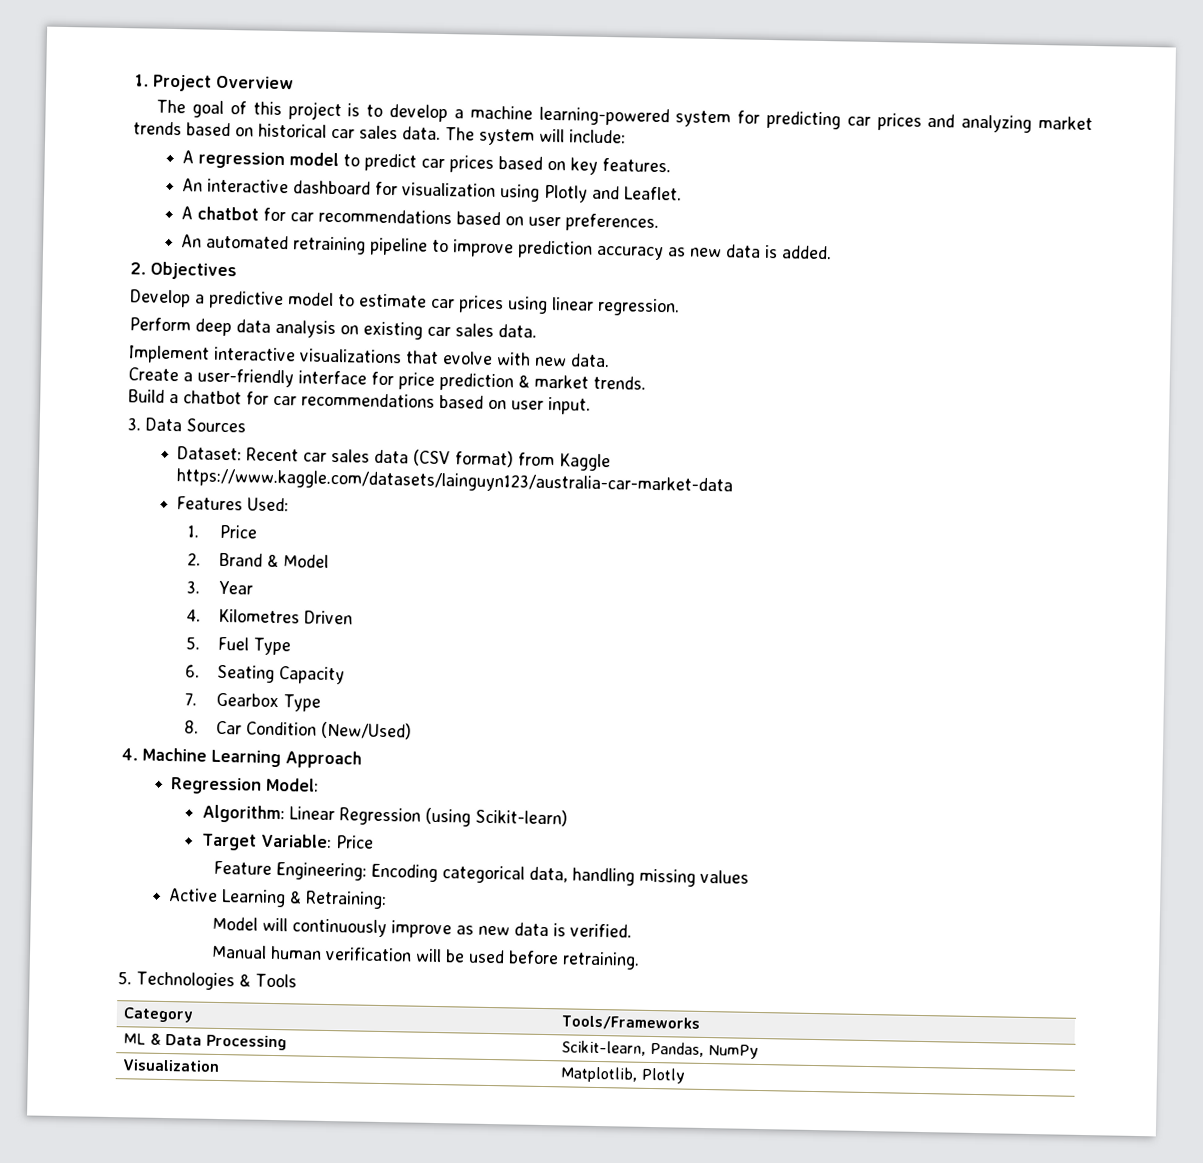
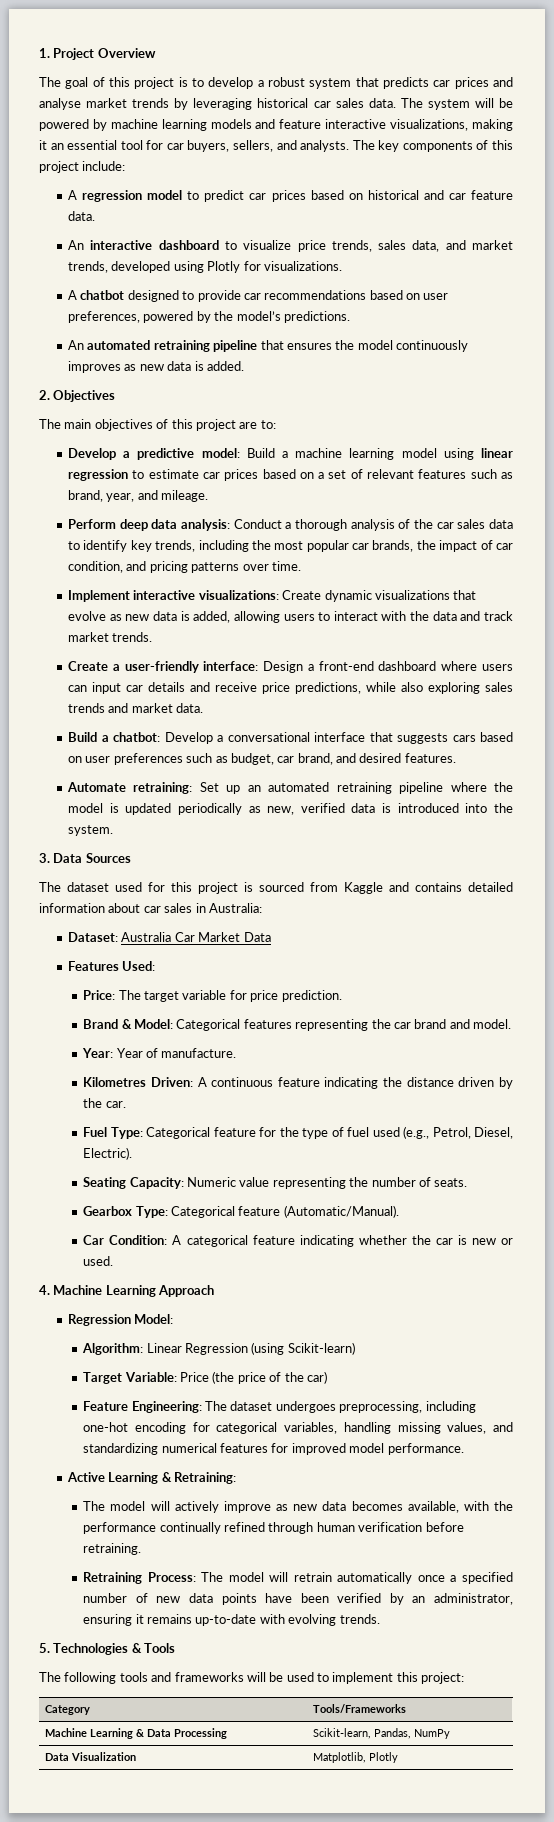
[469,105,841,130] machine learning-powered system for predicting -> [268,77,429,89] robust system that predicts
[961,114,1033,133] analyzing -> [39,98,81,110] analyse
[186,122,254,137] based on -> [174,98,253,110] by leveraging
(565, 135) none -> [498,98,513,108] [39,119,513,131] [39,140,513,152] [39,161,79,173] be powered by machine learning models and feature interactive visualizations, making it an essential tool for car buyers, sellers, and analysts. The key components of this project
[570,157,672,175] [182,178,683,203] key features. // An interactive dashboard for visualization using Plotly and Leaflet. -> [367,190,514,200] [68,211,96,221] [68,240,513,252] [68,261,342,273] historical and car feature data. // An interactive dashboard to visualize price trends, sales data, and market trends, developed using Plotly for visualizations.
[263,207,660,233] [181,234,665,261] for car recommendations based on user preferences. // An automated retraining pipeline to improve prediction accuracy -> [127,290,449,302] [68,311,350,323] [68,340,469,352] [68,361,122,373] designed to provide car recommendations based on user preferences, powered by the model’s predictions. // An automated retraining pipeline that ensures the model continuously improves
[130,289,680,317] [129,317,537,340] [128,345,610,368] [128,367,646,392] [128,389,591,415] [127,417,246,433] [177,446,612,472] [176,468,734,496] [176,496,290,512] [187,524,257,539] [187,552,329,568] [186,580,254,595] [186,608,353,625] [185,636,292,656] [185,664,345,685] [184,692,322,712] [184,720,412,740] Develop a predictive model to estimate car prices using linear regression. // Perform deep data analysis on existing car sales data. // Implement interactive visualizations that evolve with new data. // Create a user-friendly interface for price prediction & market trends. // Build a chatbot for car recommendations based on user input. // 3. Data Sources // Dataset: Recent car sales data (CSV format) from Kaggle https://www.kaggle.com/datasets/lainguyn123/australia-car-market-data // Features Used: // 1. Price // 2. Brand & Model // 3. Year // 4. Kilometres Driven // 5. Fuel Type // 6. Seating Capacity // 7. Gearbox Type // 8. Car Condition (New/Used) -> [39,419,276,431] [68,448,513,460] [68,469,513,481] [68,490,209,502] [68,519,514,531] [68,540,513,552] [68,561,301,573] [68,590,477,602] [68,611,513,623] [68,632,153,642] [68,661,514,673] [68,682,514,694] [68,703,204,713] [68,732,513,744] [68,753,456,765] [67,782,513,794] [68,803,513,815] [68,825,114,836] [39,853,131,863] [39,882,513,894] [39,903,262,913] [68,932,271,942] [68,961,156,971] [83,990,342,1002] [83,1019,512,1031] [82,1048,237,1058] [83,1077,514,1089] [83,1098,126,1108] [83,1126,513,1139] [83,1147,133,1160] [83,1177,468,1189] [83,1205,399,1218] [83,1235,514,1247] [83,1256,114,1266] The main objectives of this project are to: // Develop a predictive model: Build a machine learning model using linear regression to estimate car prices based on a set of relevant features such as brand, year, and mileage. // Perform deep data analysis: Conduct a thorough analysis of the car sales data to identify key trends, including the most popular car brands, the impact of car condition, and pricing patterns over time. // Implement interactive visualizations: Create dynamic visualizations that evolve as new data is added, allowing users to interact with the data and track market trends. // Create a user-friendly interface: Design a front-end dashboard where users can input car details and receive price predictions, while also exploring sales trends and market data. // Build a chatbot: Develop a conversational interface that suggests cars based on user preferences such as budget, car brand, and desired features. // Automate retraining: Set up an automated retraining pipeline where the model is updated periodically as new, verified data is introduced into the system. // 3. Data Sources // The dataset used for this project is sourced from Kaggle and contains detailed information about car sales in Australia: // Dataset: Australia Car Market Data // Features Used: // Price: The target variable for price prediction. // Brand & Model: Categorical features representing the car brand and model. // Year: Year of manufacture. // Kilometres Driven: A continuous feature indicating the distance driven by the car. // Fuel Type: Categorical feature for the type of fuel used (e.g., Petrol, Diesel, Electric). // Seating Capacity: Numeric value representing the number of seats. // Gearbox Type: Categorical feature (Automatic/Manual). // Car Condition: A categorical feature indicating whether the car is new or used.
[212,860,749,887] [169,888,388,910] [211,916,632,939] [210,944,640,970] [117,971,297,991] // Feature Engineering: Encoding categorical data, handling missing values // Active Learning & Retraining: // Model will continuously improve as new data is verified. // Manual human verification will be used before retraining. // 5. Technologies & Tools -> [212,1371,327,1384] [83,1401,476,1413] [83,1422,513,1434] [83,1443,464,1455] [67,1472,237,1484] [83,1501,513,1513] [83,1522,464,1534] [83,1543,142,1555] [83,1572,513,1584] [83,1593,514,1605] [83,1614,380,1626] [39,1643,176,1655] [39,1672,465,1684] (the price of the car) // Feature Engineering: The dataset undergoes preprocessing, including one-hot encoding for categorical variables, handling missing values, and standardizing numerical features for improved model performance. // Active Learning & Retraining: // The model will actively improve as new data becomes available, with the performance continually refined through human verification before retraining. // Retraining Process: The model will retrain automatically once a specified number of new data points have been verified by an administrator, ensuring it remains up-to-date with evolving trends. // 5. Technologies & Tools // The following tools and frameworks will be used to implement this project:
[123,1033,147,1045] ML -> [44,1728,133,1739] Machine Learning
(760, 1051) none -> [44,1753,69,1761] Data

